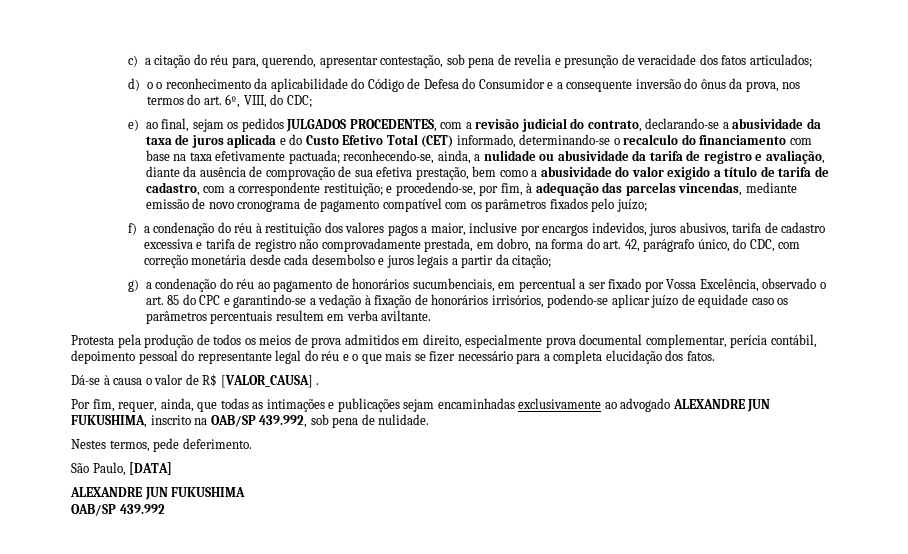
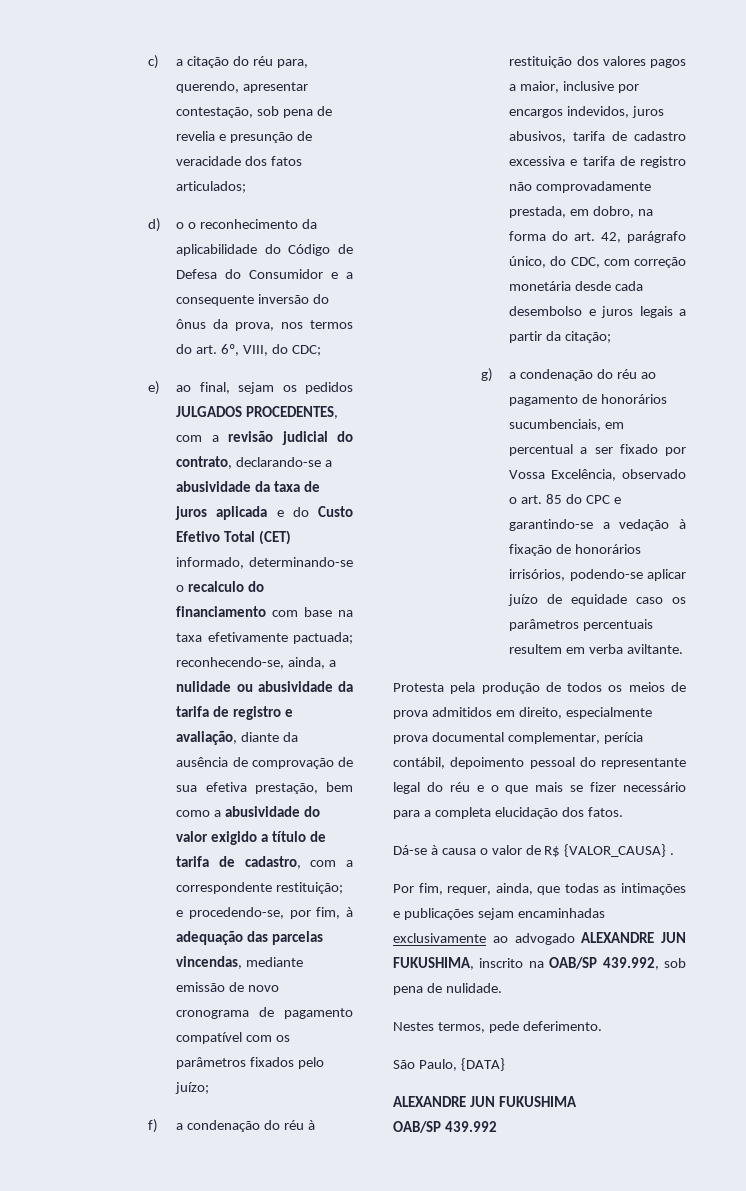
[220,375,313,388] [VALOR_CAUSA] -> [564,844,667,857] {VALOR_CAUSA}
[129,462,173,475] [DATA] -> [460,1058,505,1071] {DATA}

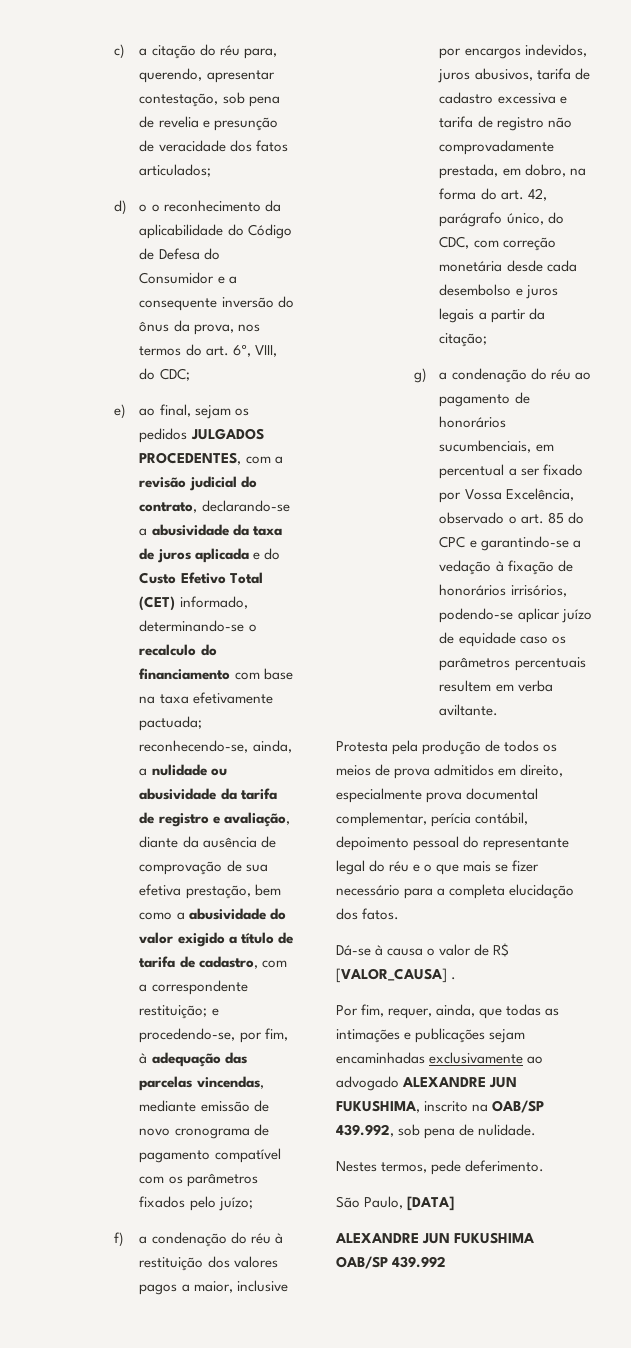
[564,844,667,857] {VALOR_CAUSA} -> [336,968,447,983] [VALOR_CAUSA]
[460,1058,505,1071] {DATA} -> [407,1196,455,1211] [DATA]

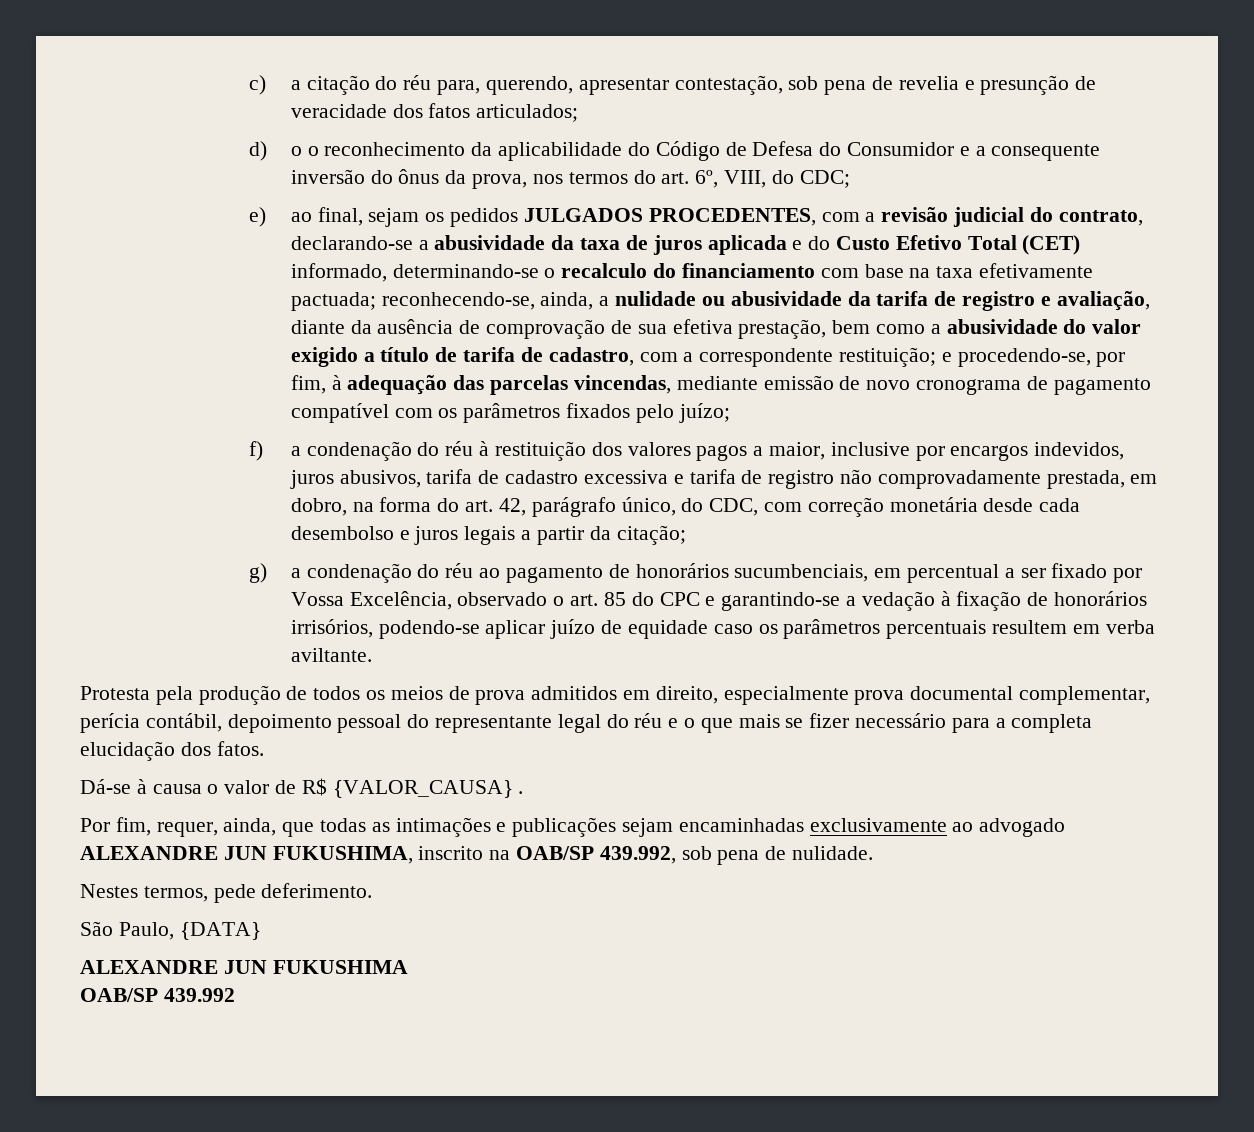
[336,968,447,983] [VALOR_CAUSA] -> [332,780,513,798] {VALOR_CAUSA}
[407,1196,455,1211] [DATA] -> [179,922,261,940] {DATA}

